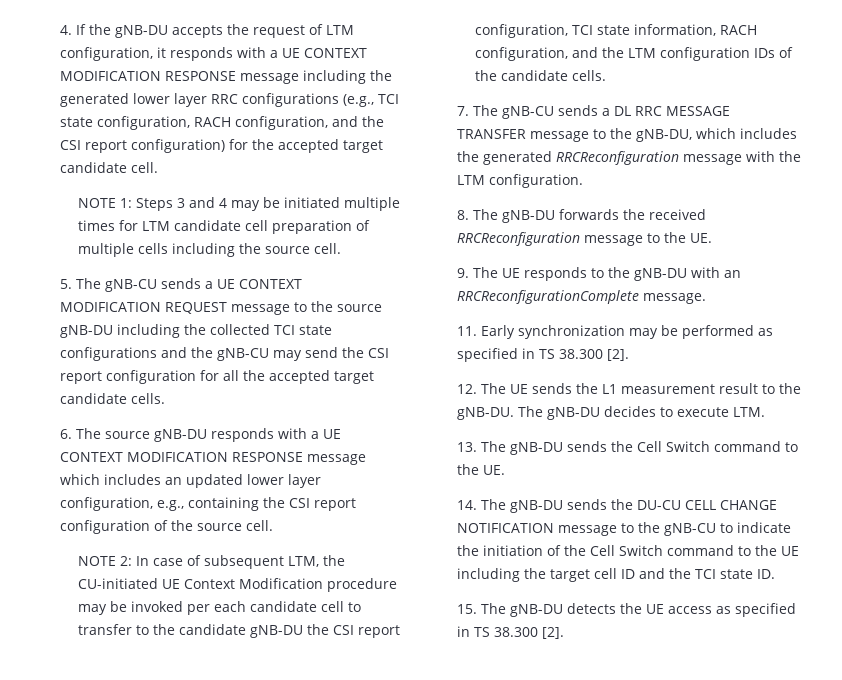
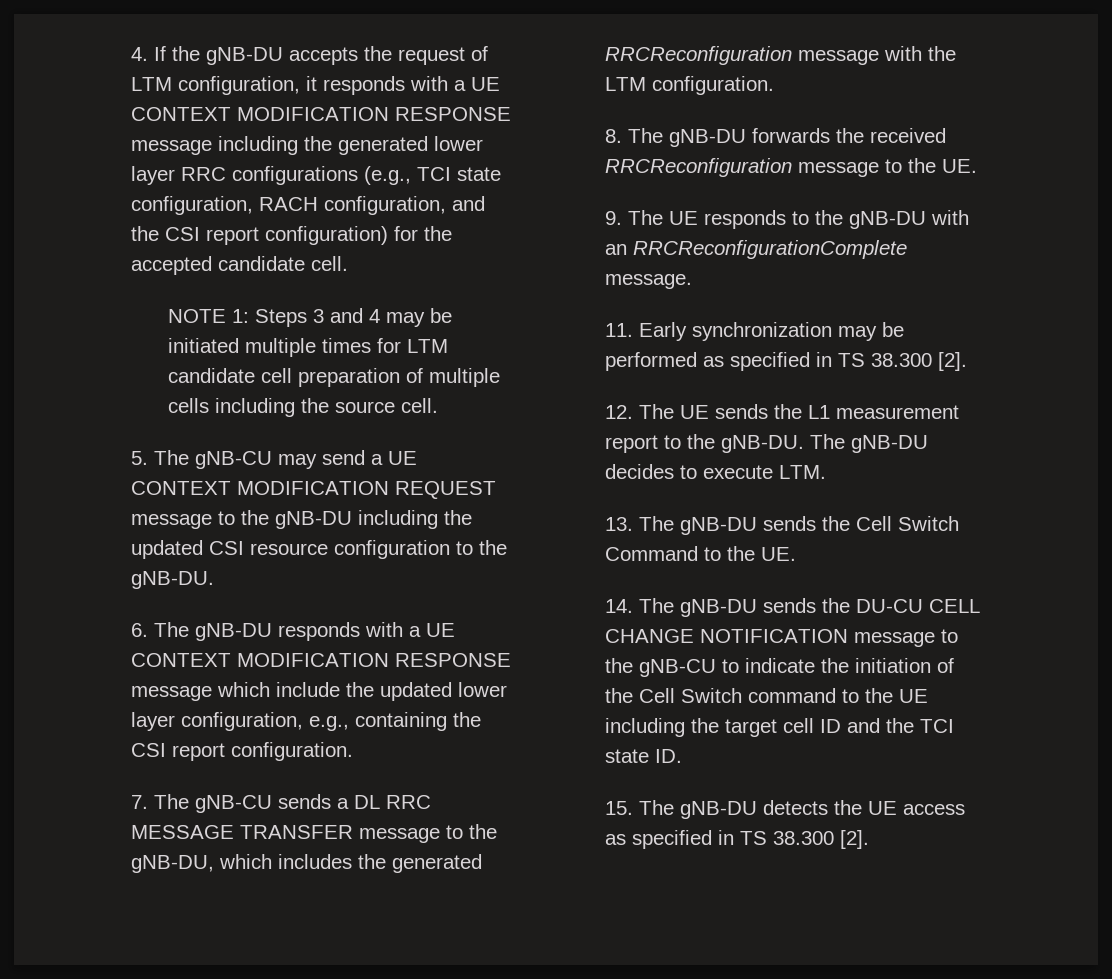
[342,140,383,153] target -> (213, 265) none
[160,278,201,289] sends -> [278,450,366,469] may send
[336,304,382,312] source -> (270, 517) none
[209,324,332,335] [59,347,389,361] [59,370,374,384] [59,393,165,404] collected TCI state configurations and the gNB-CU may send the CSI report configuration for all the accepted target candidate cells. -> [131,540,508,559] [131,571,215,589] updated CSI resource configuration to the gNB-DU.
[104,431,150,439] source -> (190, 629) none
[103,474,182,485] includes an -> [276,682,375,697] include the
[59,520,273,534] [78,555,346,569] [78,578,398,592] [78,601,362,615] [78,624,401,638] [475,24,758,38] [475,47,794,61] [475,70,607,81] configuration of the source cell. // NOTE 2: In case of subsequent LTM, the CU-initiated UE Context Modification procedure may be invoked per each candidate cell to transfer to the candidate gNB-DU the CSI report configuration, TCI state information, RACH configuration, and the LTM configuration IDs of the candidate cells. -> [231,742,354,761] configuration.
[718,383,758,394] result -> [605,435,659,453] report
[713,441,781,452] command -> [605,546,699,561] Command

